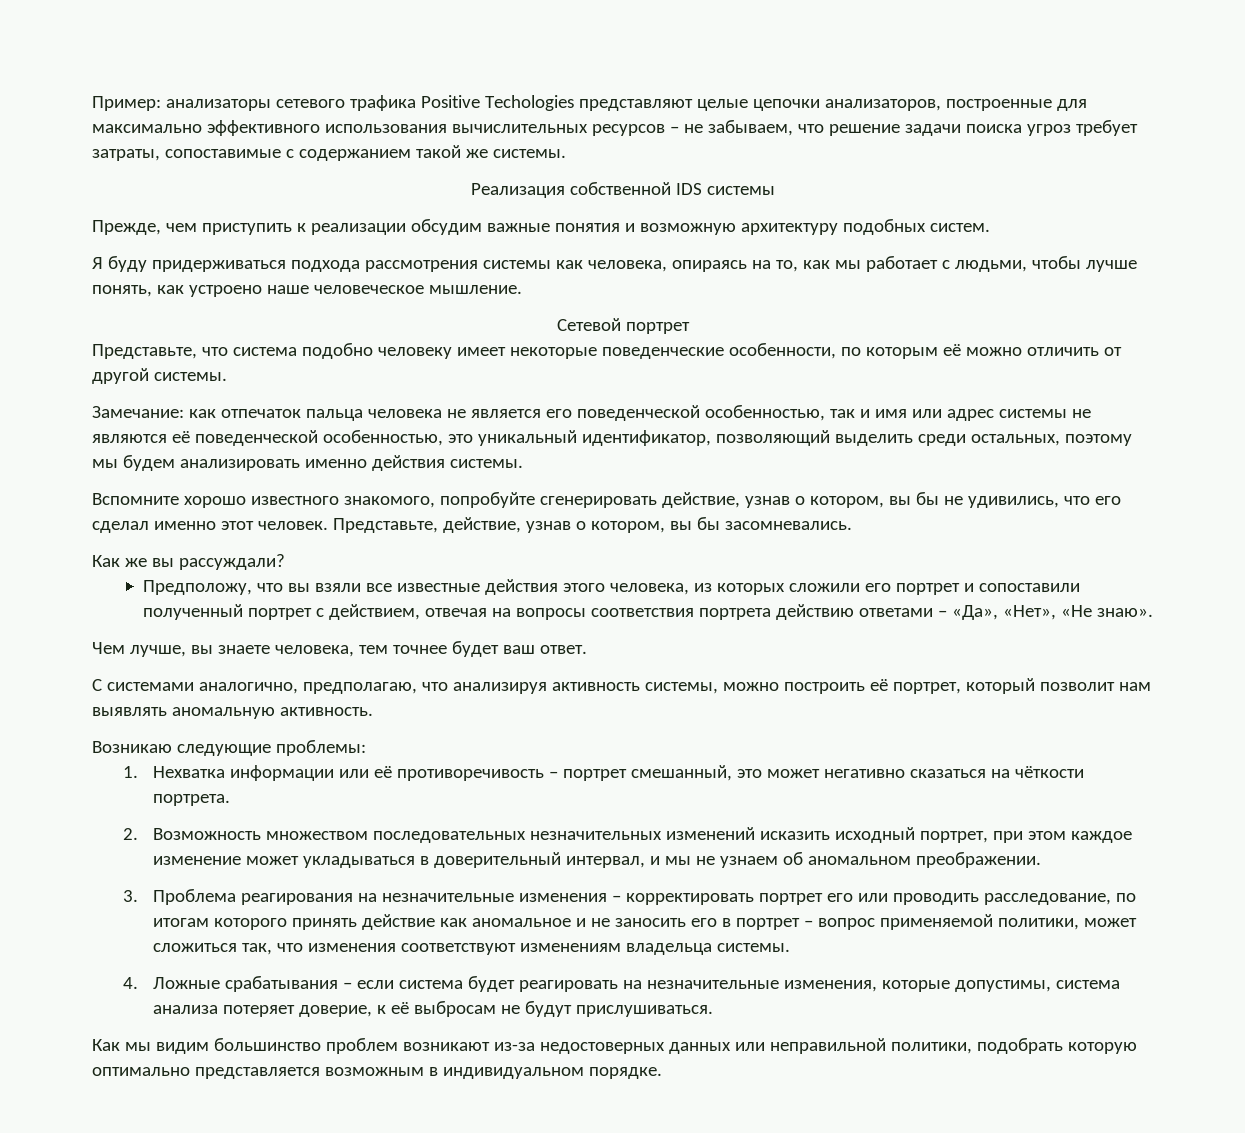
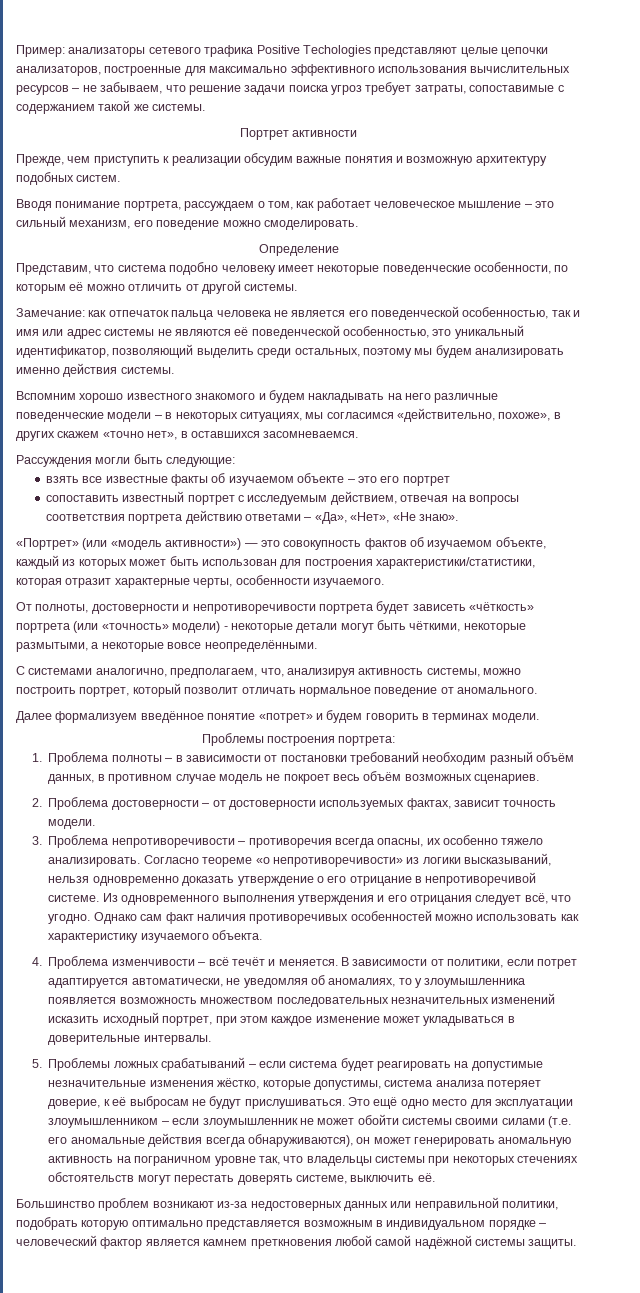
[470,182,775,198] Реализация собственной IDS системы -> [239,128,358,140] Портрет активности
[92,256,1137,272] [92,285,522,297] [556,318,690,334] [92,344,197,359] Я буду придерживаться подхода рассмотрения системы как человека, опираясь на то, как мы работает с людьми, чтобы лучше понять, как устроено наше человеческое мышление. // Сетевой портрет // Представьте, -> [16,198,555,211] [16,216,358,230] [258,244,339,256] [16,263,91,275] Вводя понимание портрета, рассуждаем о том, как работает человеческое мышление – это сильный механизм, его поведение можно смоделировать. // Определение // Представим,
[92,493,179,505] Вспомните -> [16,391,76,400] Вспомним
[343,492,1121,508] [92,517,852,533] [92,554,285,570] [142,579,860,595] знакомого, попробуйте сгенерировать действие, узнав о котором, вы бы не удивились, что его сделал именно этот человек. Представьте, действие, узнав о котором, вы бы засомневались. // Как же вы рассуждали? // Предположу, что вы взяли все известные действия этого человека, из которых сложили -> [195,390,499,403] [16,408,561,422] [16,431,359,441] [16,454,236,467] [45,473,377,486] знакомого и будем накладывать на него различные поведенческие модели – в некоторых ситуациях, мы согласимся «действительно, похоже», в других скажем «точно нет», в оставшихся засомневаемся. // Рассуждения могли быть следующие: // взять все известные факты об изучаемом объекте – это
[963,583,1080,592] [142,604,243,620] и сопоставили полученный -> [45,491,185,502] // сопоставить известный
(324, 612) none -> [247,495,328,505] исследуемым
[92,641,587,657] Чем лучше, вы знаете человека, тем точнее будет ваш ответ. -> [16,537,546,550] [16,555,535,569] [16,575,384,588] [16,601,534,614] [16,620,526,633] [16,640,317,652] «Портрет» (или «модель активности») — это совокупность фактов об изучаемом объекте, каждый из которых может быть использован для построения характеристики/статистики, которая отразит характерные черты, особенности изучаемого. // От полноты, достоверности и непротиворечивости портрета будет зависеть «чёткость» портрета (или «точность» модели) - некоторые детали могут быть чёткими, некоторые размытыми, а некоторые вовсе неопределёнными.
[302,682,448,694] предполагаю, что -> [170,668,284,678] предполагаем, что,
[869,679,888,691] её -> (76, 692) none
[1118,682,1151,691] [92,707,373,719] [92,740,366,756] [122,765,1085,781] [153,794,231,806] [122,828,262,840] нам выявлять аномальную активность. // Возникаю следующие проблемы: // 1. Нехватка информации или её противоречивость – портрет смешанный, это может негативно сказаться на чёткости портрета. // 2. Возможность -> [241,687,537,697] [16,710,539,723] [201,733,396,746] [32,751,575,765] [48,771,540,784] [32,797,557,810] [48,819,96,829] [32,835,544,848] [48,853,552,867] [48,872,537,886] [48,893,572,905] [48,910,579,924] [48,930,263,943] [32,956,577,969] [48,975,526,988] [48,997,197,1004] отличать нормальное поведение от аномального. // Далее формализуем введённое понятие «потрет» и будем говорить в терминах модели. // Проблемы построения портрета: // 1. Проблема полноты – в зависимости от постановки требований необходим разный объём данных, в противном случае модель не покроет весь объём возможных сценариев. // 2. Проблема достоверности – от достоверности используемых фактах, зависит точность модели. // 3. Проблема непротиворечивости – противоречия всегда опасны, их особенно тяжело анализировать. Согласно теореме «о непротиворечивости» из логики высказываний, нельзя одновременно доказать утверждение о его отрицание в непротиворечивой системе. Из одновременного выполнения утверждения и его отрицания следует всё, что угодно. Однако сам факт наличия противоречивых особенностей можно использовать как характеристику изучаемого объекта. // 4. Проблема изменчивости – всё течёт и меняется. В зависимости от политики, если потрет адаптируется автоматически, не уведомляя об аномалиях, то у злоумышленника появляется возможность
[434,852,1042,868] [122,889,1137,905] [153,914,1138,930] [153,943,791,955] [122,976,339,992] доверительный интервал, и мы не узнаем об аномальном преображении. // 3. Проблема реагирования на незначительные изменения – корректировать портрет его или проводить расследование, по итогам которого принять действие как аномальное и не заносить его в портрет – вопрос применяемой политики, может сложиться так, что изменения соответствуют изменениям владельца системы. // 4. Ложные срабатывания -> [48,1035,211,1045] [32,1057,246,1071] доверительные интервалы. // 5. Проблемы ложных срабатываний
[647,980,878,992] незначительные изменения, -> [471,1061,543,1071] [48,1078,260,1089] допустимые незначительные изменения жёстко,
[92,1038,321,1054] // Как мы видим большинство -> [348,1097,573,1109] [48,1114,572,1128] [48,1133,572,1147] [48,1156,579,1166] [48,1172,435,1185] [16,1199,95,1208] Это ещё одно место для эксплуатации злоумышленником – если злоумышленник не может обойти системы своими силами (т.е. его аномальные действия всегда обнаруживаются), он может генерировать аномальную активность на пограничном уровне так, что владельцы системы при некоторых стечениях обстоятельств могут перестать доверять системе, выключить её. // Большинство
[588,1067,662,1079] порядке. -> [488,1220,546,1230] [16,1235,577,1249] порядке – человеческий фактор является камнем преткновения любой самой надёжной системы защиты.

